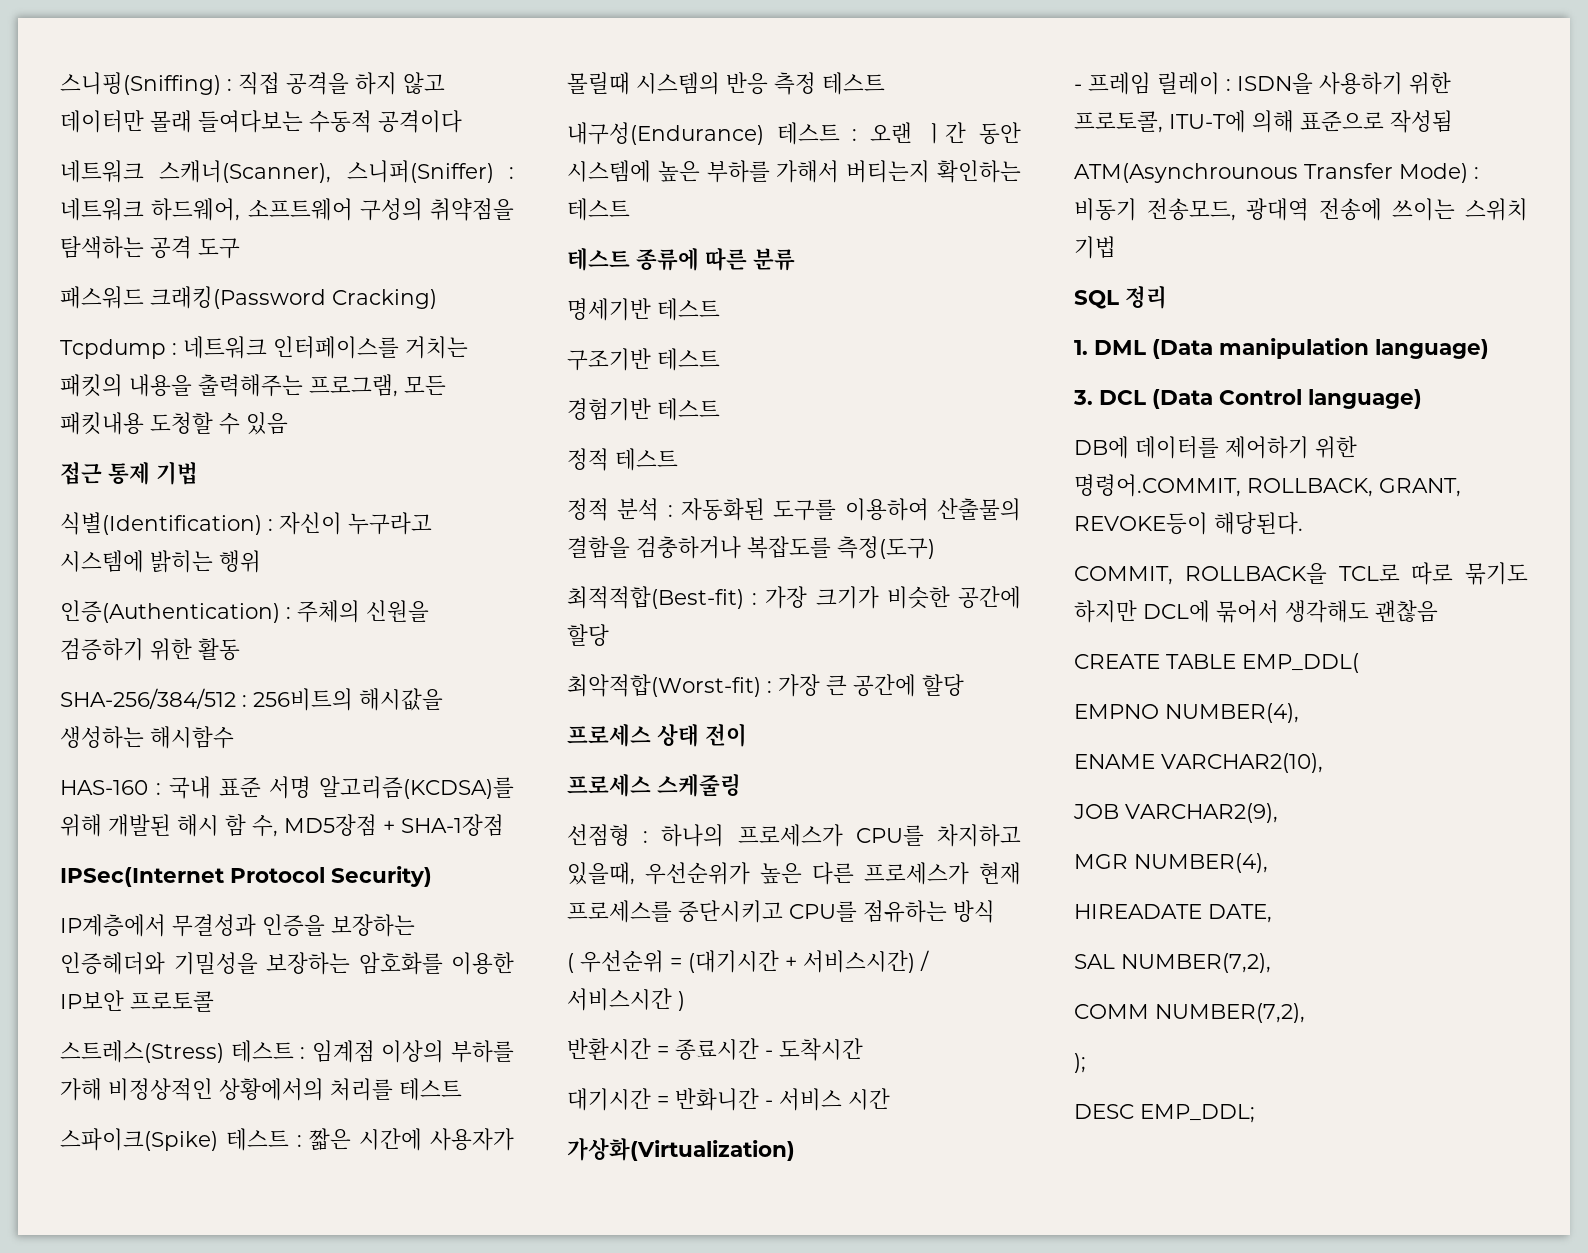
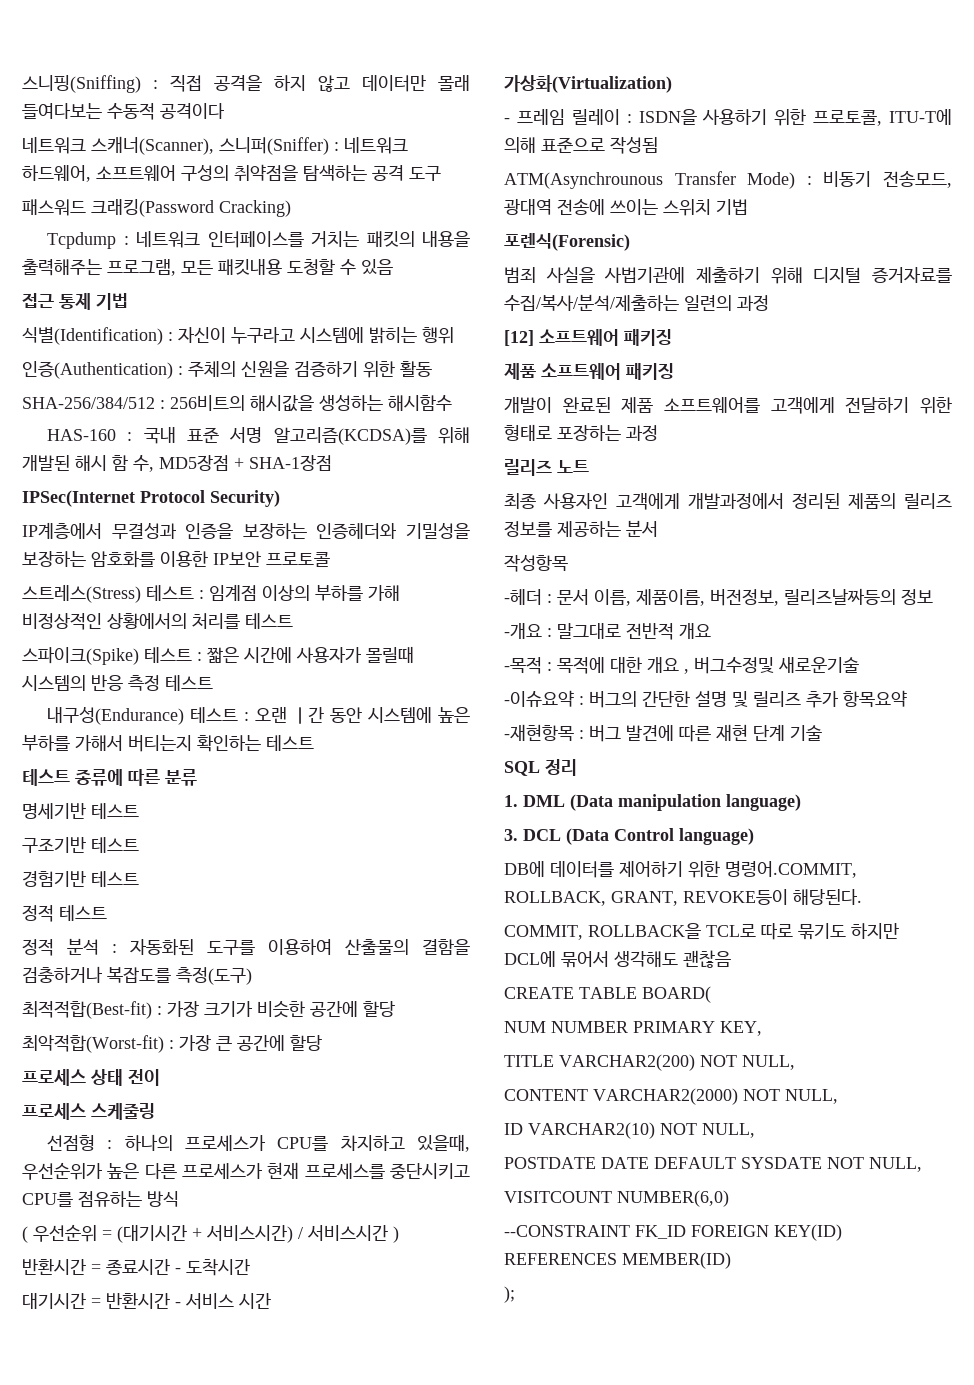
[675,1088,759,1111] 반화니간 -> [106,1292,170,1309] 반환시간
(1116, 247) none -> [504,233,630,251] [504,267,952,284] [504,294,769,311] [504,329,672,346] [504,363,674,380] [504,397,952,414] [504,424,658,441] [504,459,589,476] [504,493,952,510] [504,520,658,537] [504,554,568,572] [504,588,933,606] [504,623,711,640] [504,657,859,674] [504,690,907,708] [504,724,822,742] // 포렌식(Forensic) // 범죄 사실을 사법기관에 제출하기 위해 디지털 증거자료를 수집/복사/분석/제출하는 일련의 과정 // [12] 소프트웨어 패키징 // 제품 소프트웨어 패키징 // 개발이 완료된 제품 소프트웨어를 고객에게 전달하기 위한 형태로 포장하는 과정 // 릴리즈 노트 // 최종 사용자인 고객에게 개발과정에서 정리된 제품의 릴리즈 정보를 제공하는 분서 // 작성항목 // -헤더 : 문서 이름, 제품이름, 버전정보, 릴리즈날짜등의 정보 // -개요 : 말그대로 전반적 개요 // -목적 : 목적에 대한 개요 , 버그수정및 새로운기술 // -이슈요약 : 버그의 간단한 설명 및 릴리즈 추가 항목요약 // -재현항목 : 버그 발견에 따른 재현 단계 기술
[1242,653,1359,673] [1074,703,1299,723] [1074,753,1323,773] [1073,803,1278,823] [1074,853,1268,873] [1074,904,1272,923] [1074,953,1271,973] [1074,1003,1305,1023] EMP_DDL( // EMPNO NUMBER(4), // ENAME VARCHAR2(10), // JOB VARCHAR2(9), // MGR NUMBER(4), // HIREADATE DATE, // SAL NUMBER(7,2), // COMM NUMBER(7,2), -> [642,986,711,1003] [504,1021,762,1036] [504,1054,795,1071] [504,1088,838,1105] [504,1122,755,1139] [504,1157,922,1172] [504,1190,729,1207] [504,1224,842,1241] [504,1252,731,1269] BOARD( // NUM NUMBER PRIMARY KEY, // TITLE VARCHAR2(200) NOT NULL, // CONTENT VARCHAR2(2000) NOT NULL, // ID VARCHAR2(10) NOT NULL, // POSTDATE DATE DEFAULT SYSDATE NOT NULL, // VISITCOUNT NUMBER(6,0) // --CONSTRAINT FK_ID FOREIGN KEY(ID) REFERENCES MEMBER(ID)
[1074,1104,1255,1123] // DESC EMP_DDL; -> (515, 1294) none

